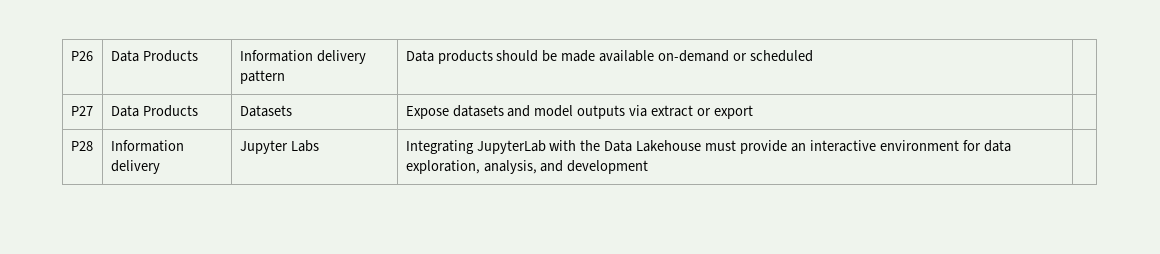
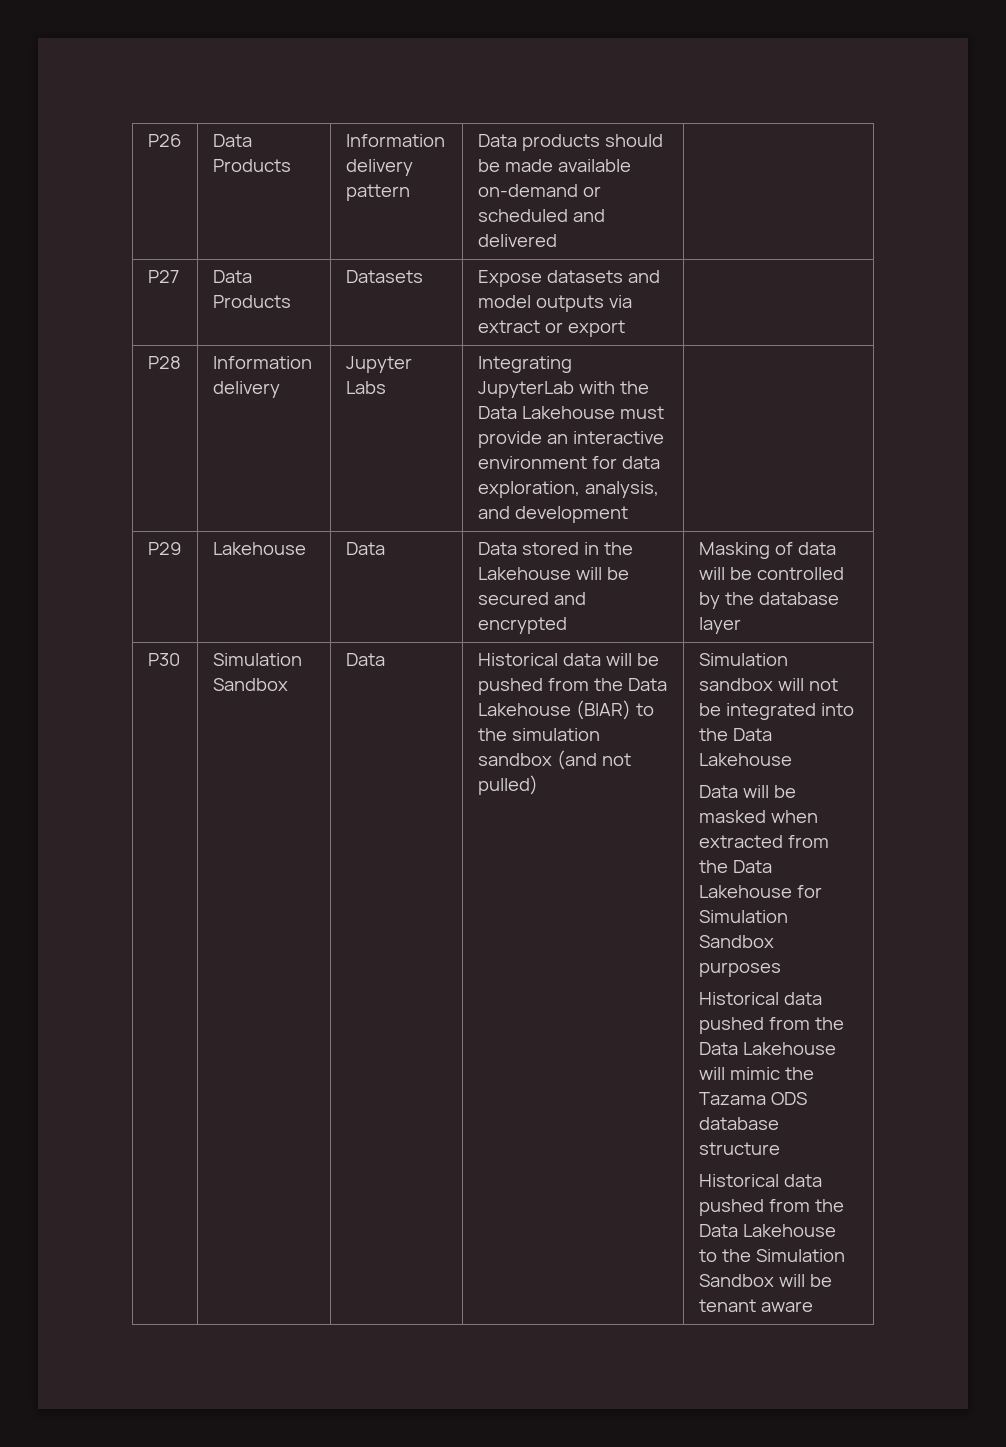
(813, 56) none -> [572,209,605,222] [477,234,557,247] and delivered
(649, 167) none -> [147,542,181,555] [212,542,306,555] [345,542,385,555] [477,542,633,555] [477,567,629,580] [477,592,586,605] [477,617,567,634] [698,542,836,559] [698,567,844,580] [698,592,839,609] [698,617,741,634] [147,653,180,666] [212,653,302,666] [212,678,288,691] [345,653,385,666] [477,653,659,666] [477,678,667,695] [477,700,654,720] [477,728,600,741] [477,750,631,770] [477,775,538,795] [698,653,788,666] [698,678,838,691] [698,703,854,720] [698,728,772,741] [698,753,792,766] [698,785,796,798] [698,810,818,823] [698,835,829,848] [698,860,772,873] [698,885,822,898] [698,910,788,923] [698,935,774,948] [698,962,781,977] [698,992,822,1005] [698,1017,844,1034] [698,1042,836,1055] [698,1067,814,1080] [698,1092,807,1105] [698,1117,779,1130] [698,1142,780,1155] [698,1174,822,1187] [698,1199,844,1216] [698,1224,836,1237] [698,1249,845,1262] [698,1274,832,1287] [698,1299,813,1312] // P29 | Lakehouse | Data | Data stored in the Lakehouse will be secured and encrypted | Masking of data will be controlled by the database layer // P30 | Simulation Sandbox | Data | Historical data will be pushed from the Data Lakehouse (BIAR) to the simulation sandbox (and not pulled) | Simulation sandbox will not be integrated into the Data Lakehouse // Data will be masked when extracted from the Data Lakehouse for Simulation Sandbox purposes // Historical data pushed from the Data Lakehouse will mimic the Tazama ODS database structure // Historical data pushed from the Data Lakehouse to the Simulation Sandbox will be tenant aware

